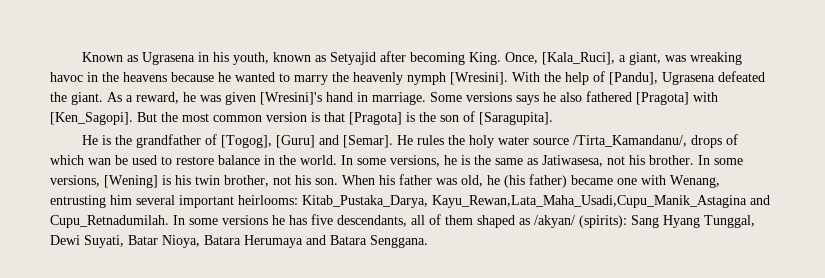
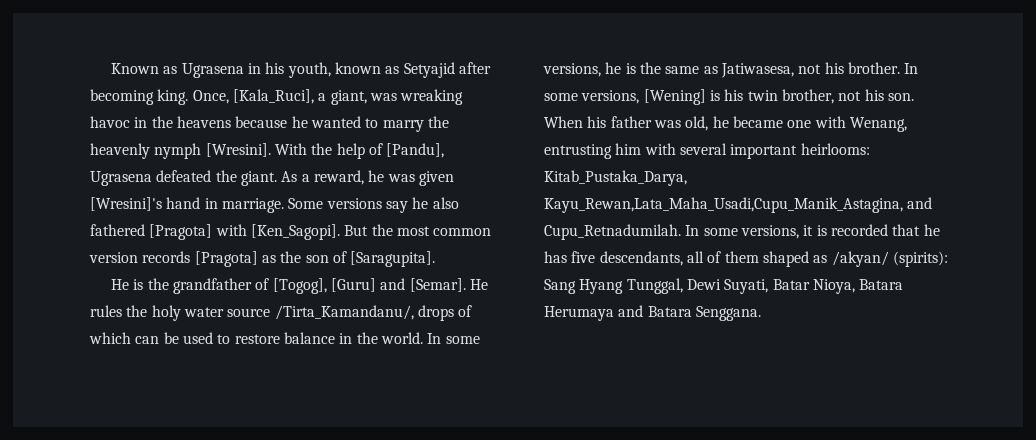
[469,52,502,65] King. -> [157,89,189,105] king.
[516,95,539,105] says -> [385,201,408,213] say
[311,112,415,125] is that [Pragota] is -> [142,251,276,267] records [Pragota] as
[88,158,111,165] wan -> [135,336,160,344] can
[504,174,567,188] (his father) -> (729, 122) none
(132, 200) none -> [644,143,676,155] with
[432,195,747,208] Kayu_Rewan,Lata_Maha_Usadi,Cupu_Manik_Astagina -> [544,197,903,213] Kayu_Rewan,Lata_Maha_Usadi,Cupu_Manik_Astagina,
[222,215,268,225] versions -> [740,224,921,239] versions, it is recorded that

